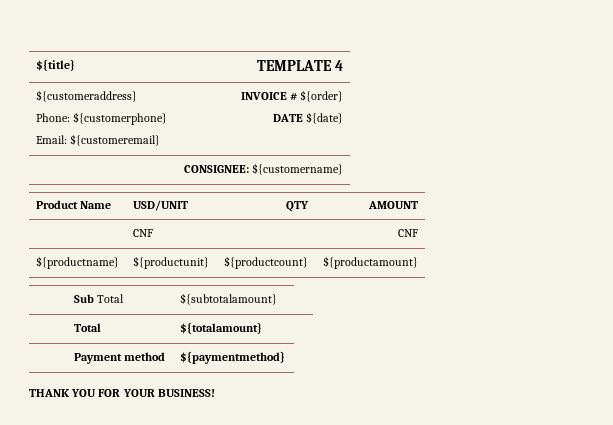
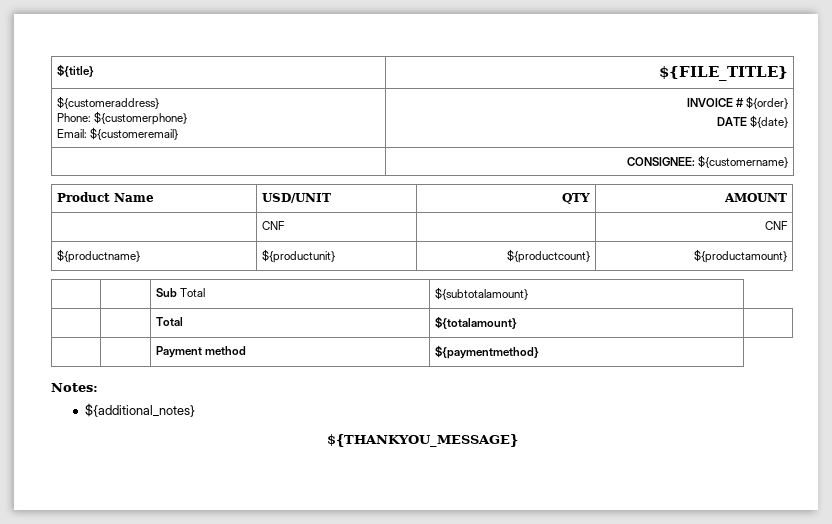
[257,60,344,71] TEMPLATE 4 -> [658,66,788,81] ${FILE_TITLE}
[29,389,215,397] THANK YOU FOR YOUR BUSINESS! -> [51,383,98,392] [84,403,195,417] [327,434,518,447] Notes: // ${additional_notes} // ${THANKYOU_MESSAGE}

